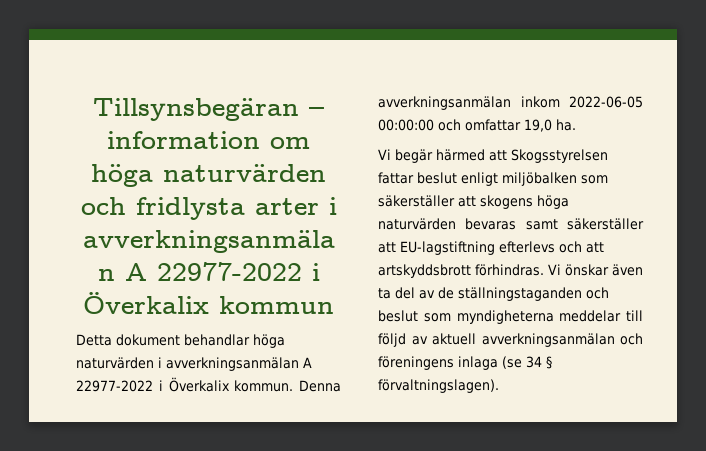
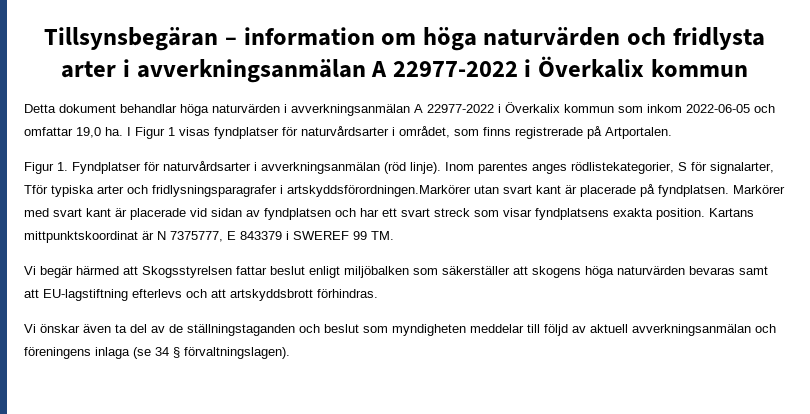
[234,380,341,392] [378,96,511,110] kommun. Denna avverkningsanmälan -> [564,104,643,113] kommun som
[378,119,434,131] 00:00:00 -> (750, 108) none
(576, 125) none -> [127,126,672,139] [24,161,774,174] [24,184,785,197] [24,208,754,220] [24,231,394,243] I Figur 1 visas fyndplatser för naturvårdsarter i området, som finns registrerade på Artportalen. // Figur 1. Fyndplatser för naturvårdsarter i avverkningsanmälan (röd linje). Inom parentes anges rödlistekategorier, S för signalarter, Tför typiska arter och fridlysningsparagrafer i artskyddsförordningen.Markörer utan svart kant är placerade på fyndplatsen. Markörer med svart kant är placerade vid sidan av fyndplatsen och har ett svart streck som visar fyndplatsens exakta position. Kartans mittpunktskoordinat är N 7375777, E 843379 i SWEREF 99 TM.
[567,218,644,230] säkerställer -> (768, 270) none
(544, 270) none -> (378, 293) //
[456,310,554,324] myndigheterna -> [392,324,466,336] myndigheten

